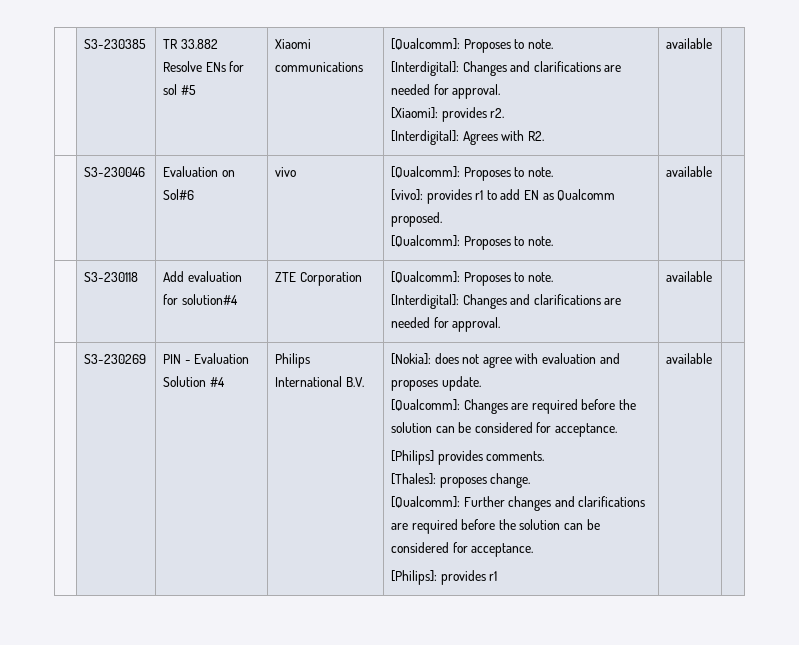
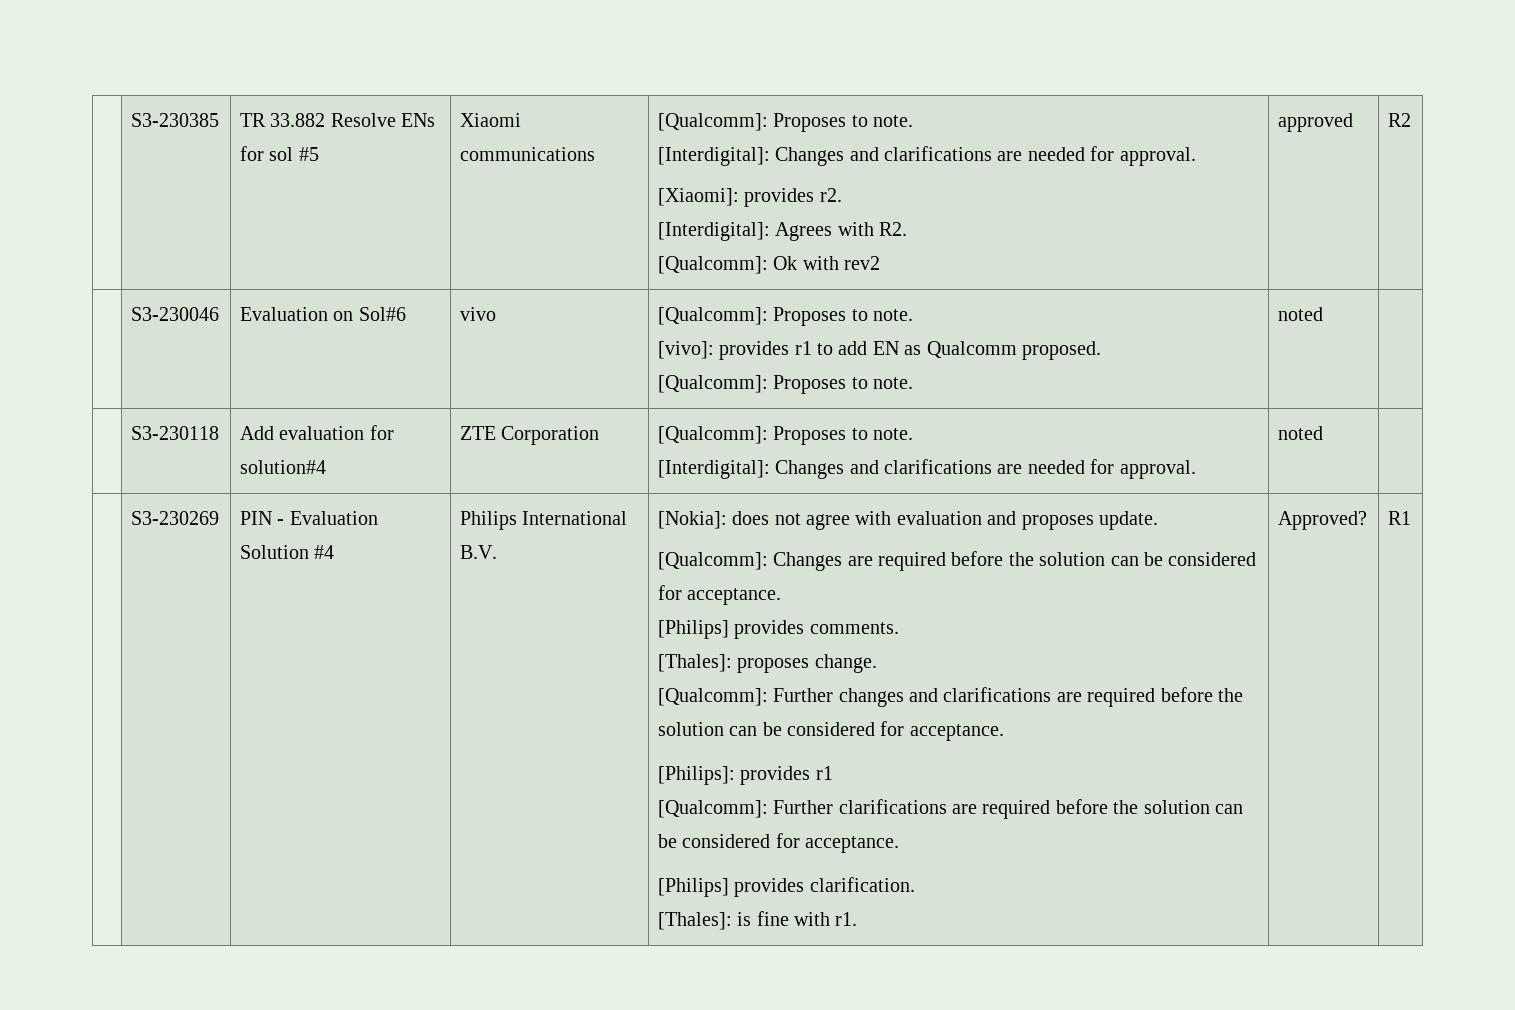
[665,38,712,49] | available | -> [657,256,881,274] [1277,113,1353,132] [1387,113,1411,127] // [Qualcomm]: Ok with rev2 | approved | R2
[665,166,712,177] available -> [1277,307,1323,321] noted
[665,271,712,282] available -> [1277,426,1323,440] noted
[665,353,712,364] | available | -> [657,799,1244,819] [657,833,900,853] [657,877,915,897] [657,911,858,930] [1277,511,1367,530] [1387,511,1411,525] // [Qualcomm]: Further clarifications are required before the solution can be considered for acceptance. // [Philips] provides clarification. // [Thales]: is fine with r1. | Approved? | R1

